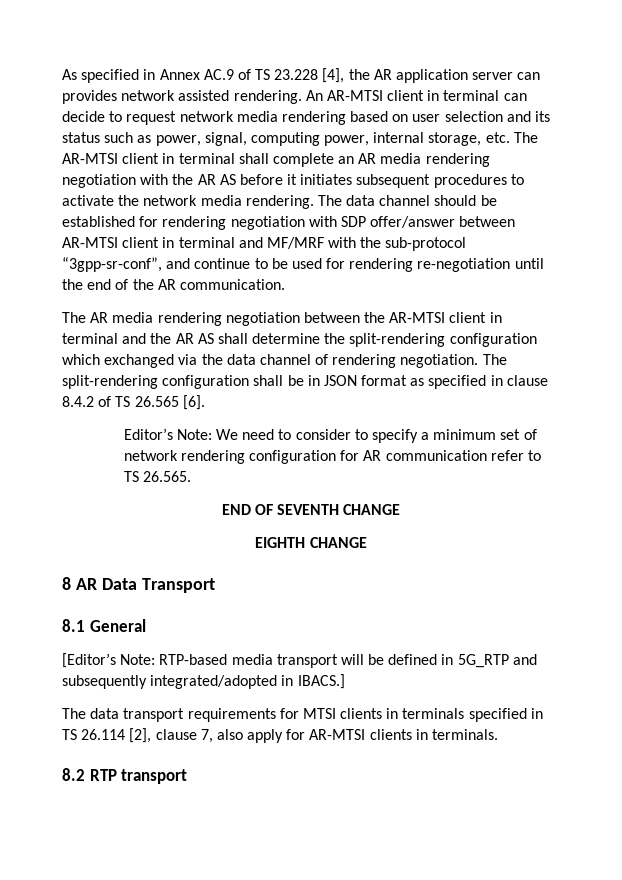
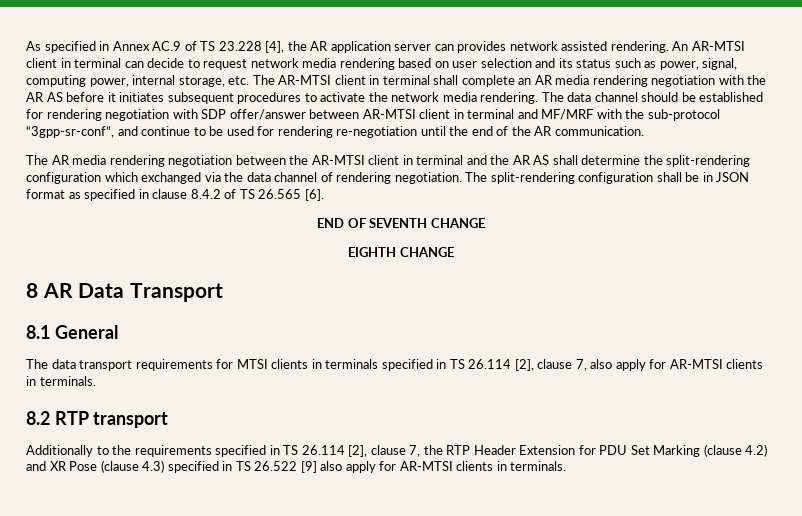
[123,428,537,443] [123,450,541,464] [123,471,191,482] // Editor’s Note: We need to consider to specify a minimum set of network rendering configuration for AR communication refer to TS 26.565. -> (324, 195) none
[62,653,537,668] [62,674,345,689] // [Editor’s Note: RTP-based media transport will be defined in 5G_RTP and subsequently integrated/adopted in IBACS.] -> (118, 332) none
(188, 776) none -> [26,444,768,457] [26,460,567,473] // Additionally to the requirements specified in TS 26.114 [2], clause 7, the RTP Header Extension for PDU Set Marking (clause 4.2) and XR Pose (clause 4.3) specified in TS 26.522 [9] also apply for AR-MTSI clients in terminals.

